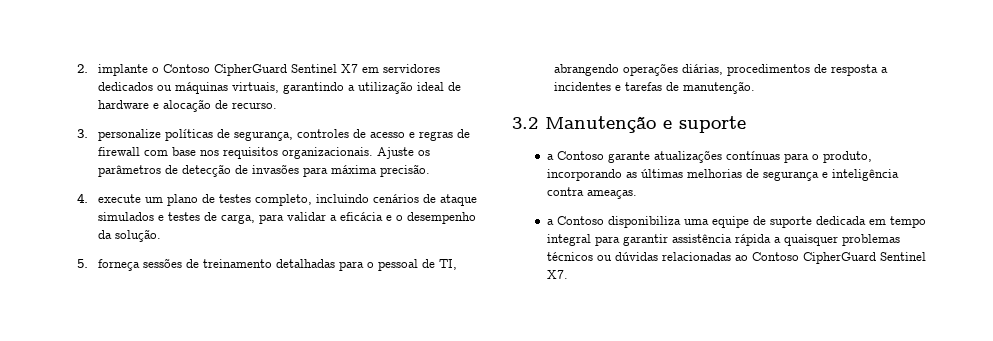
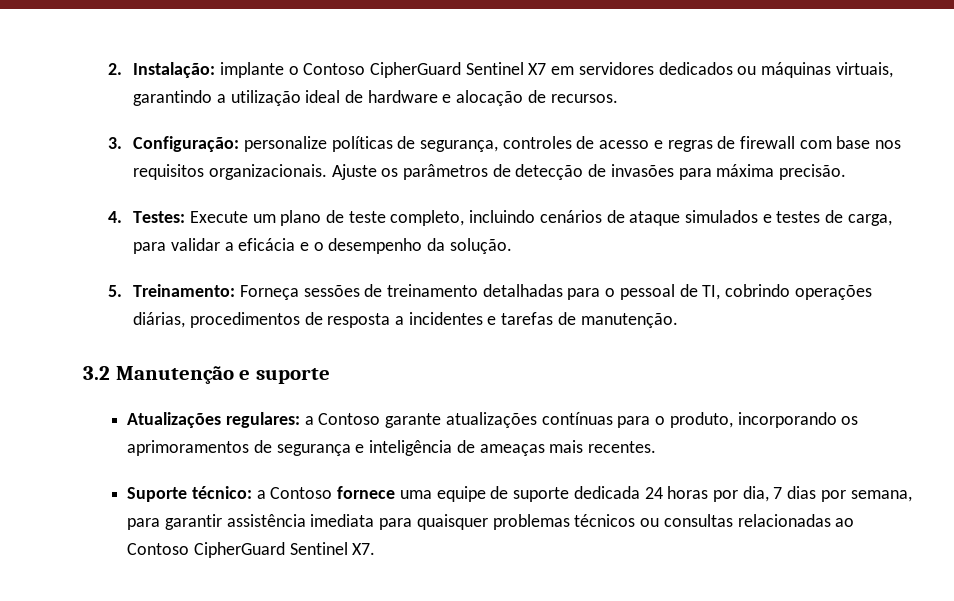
(88, 68) none -> [133,62,216,78] Instalação:
[231,102,277,109] recurso. -> [550,94,618,103] recursos.
(88, 133) none -> [133,136,240,152] Configuração:
[97,194,141,203] execute -> [133,211,248,223] Testes: Execute
[218,194,251,203] testes -> [348,211,386,223] teste
[97,259,140,271] forneça -> [133,284,299,300] Treinamento: Forneça
[553,64,619,76] abrangendo -> [725,284,791,297] cobrindo
(746, 124) none -> [127,412,301,428] Atualizações regulares:
[626,169,743,178] as últimas melhorias -> [841,416,859,425] [127,440,250,456] os aprimoramentos
[547,187,638,199] [547,216,682,228] contra ameaças. // a Contoso disponibiliza -> [456,440,657,456] [127,486,396,502] de ameaças mais recentes. // Suporte técnico: a Contoso fornece
[869,216,927,228] [547,234,592,246] em tempo integral -> [644,486,912,502] 24 horas por dia, 7 dias por semana,
[735,234,782,246] rápida a -> [310,514,413,530] imediata para
[615,252,659,261] dúvidas -> [663,514,733,527] consultas

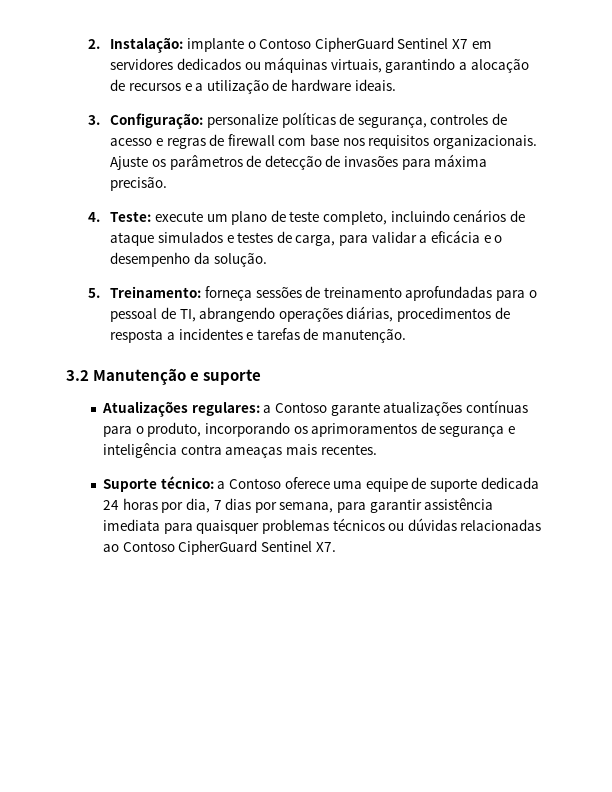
[230,90,618,106] utilização ideal de hardware e alocação de recursos. -> [470,59,529,73] [110,79,396,94] alocação de recursos e a utilização de hardware ideais.
[133,211,248,223] Testes: Execute -> [110,211,203,222] Teste: execute
[239,285,299,300] Forneça -> [204,286,252,301] forneça
[482,284,563,297] detalhadas -> [405,286,493,301] aprofundadas
[725,284,791,297] cobrindo -> [199,307,276,322] abrangendo
[456,440,475,453] de -> [180,444,222,455] contra
[337,486,396,499] fornece -> [284,477,330,489] oferece
[663,514,733,527] consultas -> [407,518,457,531] dúvidas

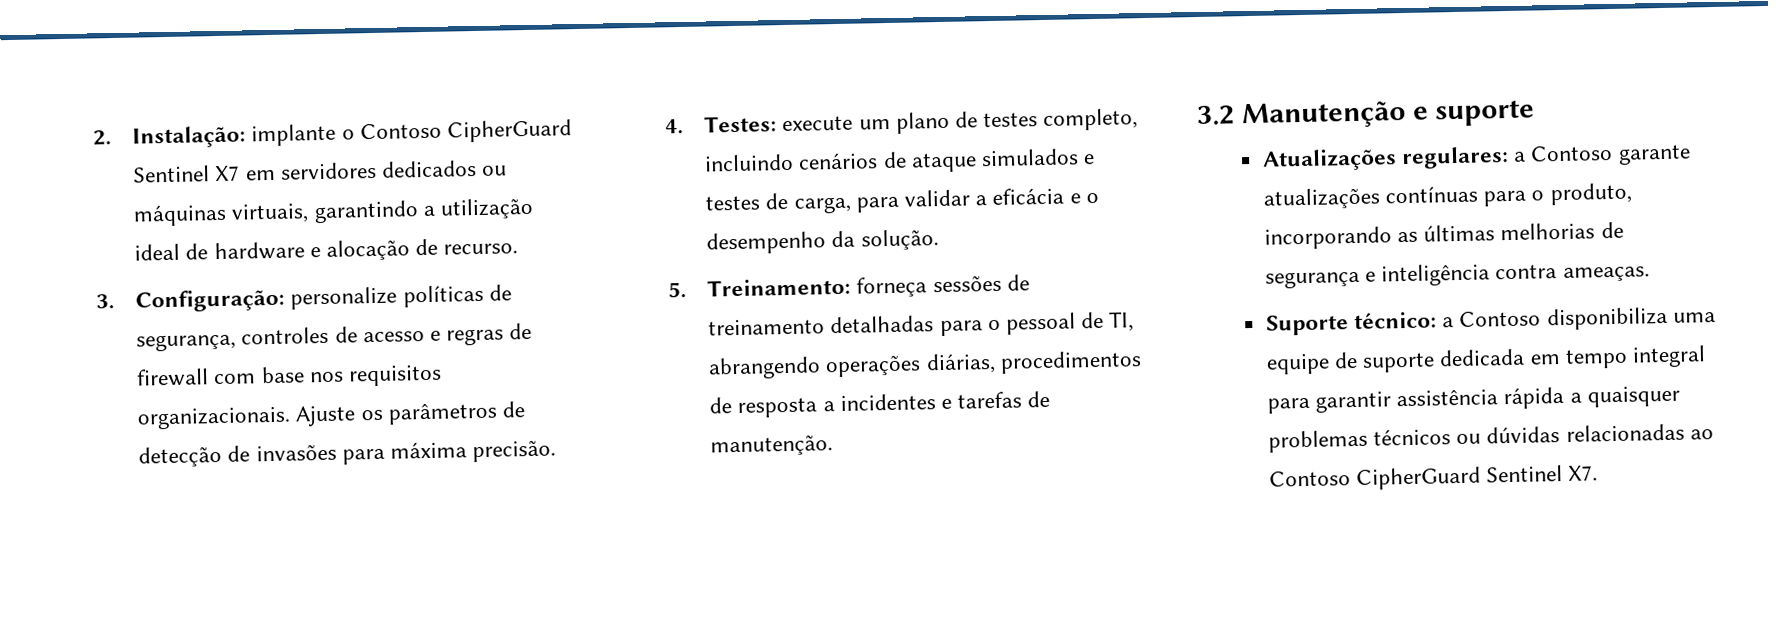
[470,59,529,73] [110,79,396,94] alocação de recursos e a utilização de hardware ideais. -> [439,197,534,220] [134,238,519,261] utilização ideal de hardware e alocação de recurso.
[110,211,152,222] Teste: -> [704,115,778,133] Testes:
[289,211,320,222] teste -> [983,112,1039,128] testes
[405,286,493,301] aprofundadas -> [830,315,935,334] detalhadas
[293,423,418,437] os aprimoramentos -> [1397,222,1596,243] as últimas melhorias
[225,444,377,458] ameaças mais recentes. -> [1562,266,1650,282] ameaças.
[284,477,330,489] oferece -> [1546,306,1668,331] disponibiliza
[102,498,334,513] 24 horas por dia, 7 dias por semana, -> [1529,345,1707,369] em tempo integral
[102,519,193,534] imediata para -> [1503,386,1582,410] rápida a

